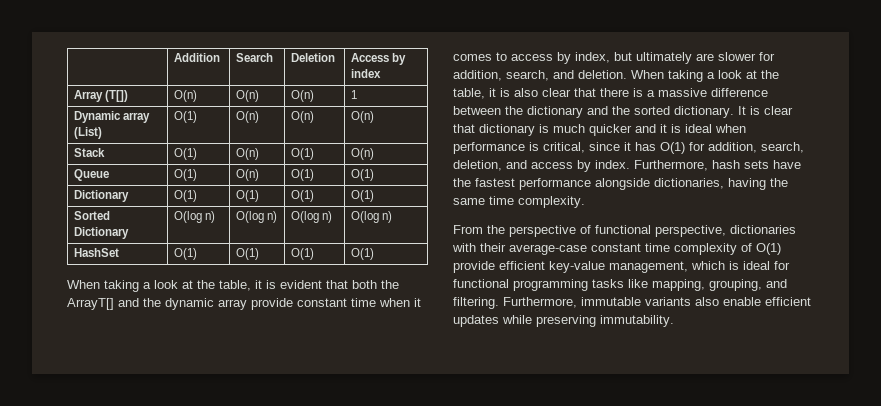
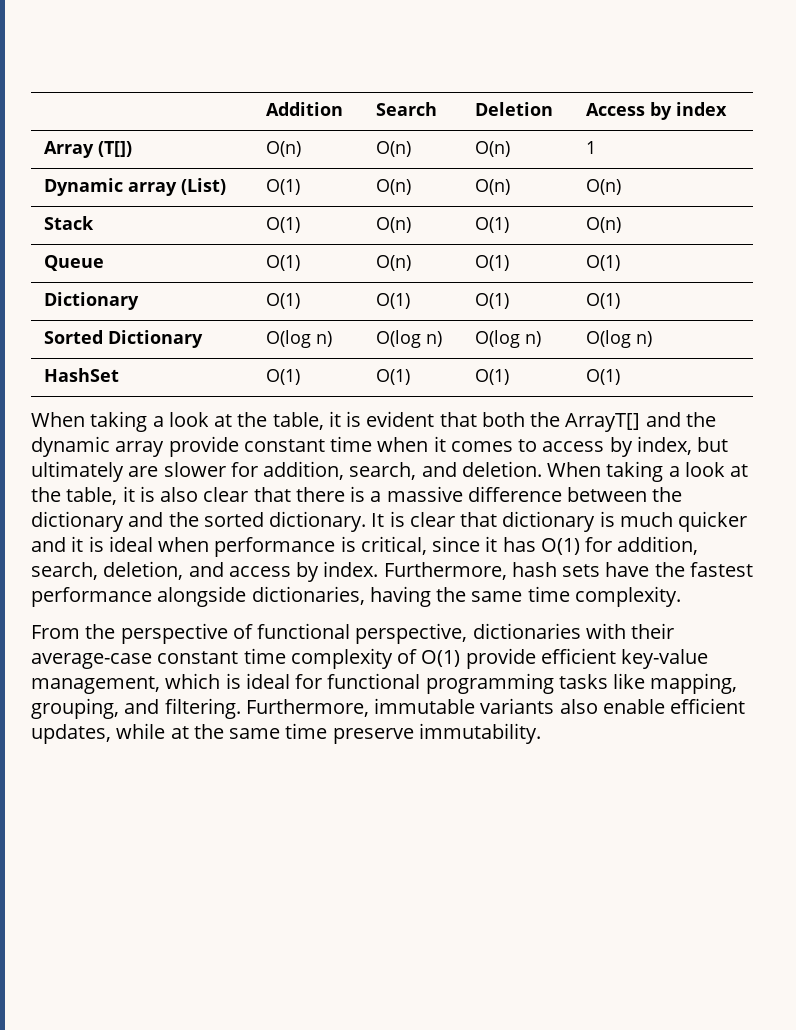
[453,315,596,327] updates while preserving -> [31,723,414,744] updates, while at the same time preserve

